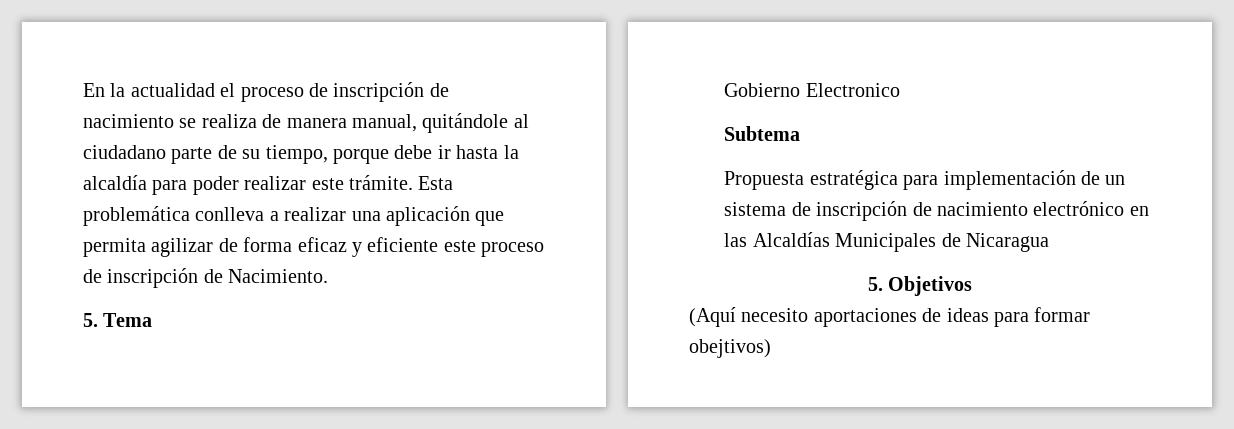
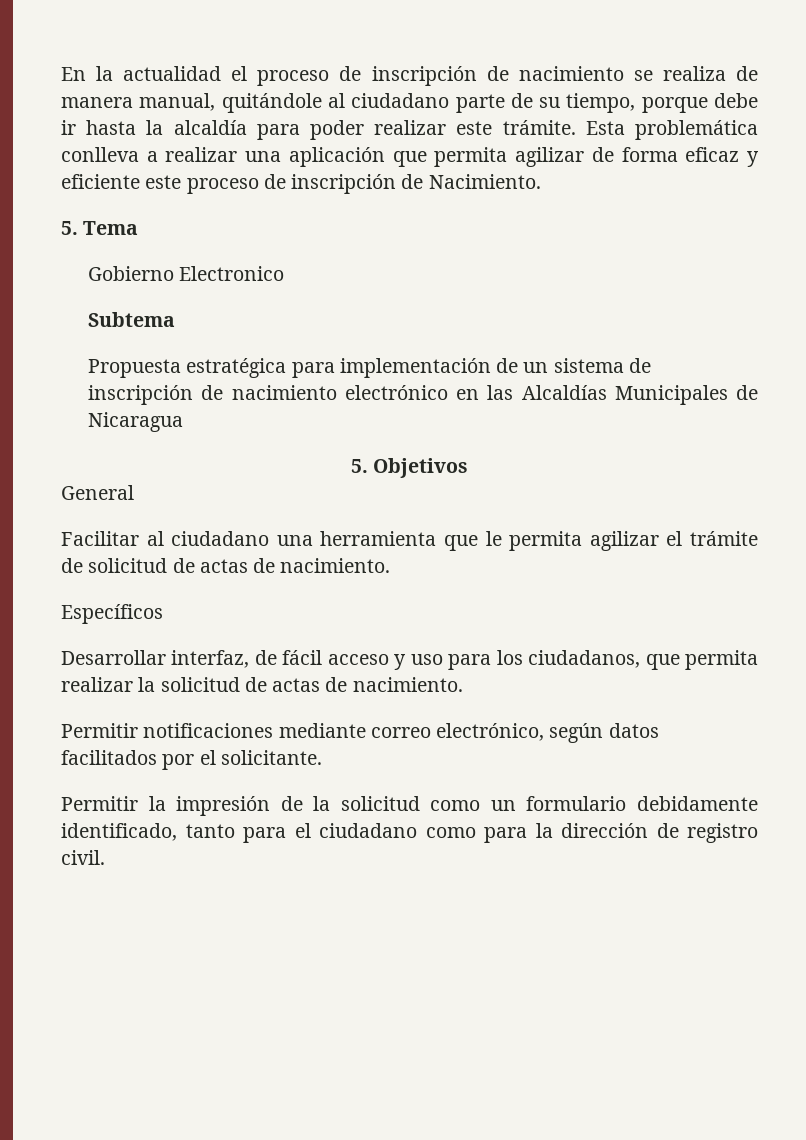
[689,307,1091,327] [689,339,771,358] (Aquí necesito aportaciones de ideas para formar obejtivos) -> [61,485,134,500] [61,531,759,551] [61,558,391,573] [61,604,163,624] [61,650,758,670] [61,677,463,692] [61,723,659,743] [61,750,322,770] [61,796,758,816] [61,823,758,843] [61,850,105,865] General // Facilitar al ciudadano una herramienta que le permita agilizar el trámite de solicitud de actas de nacimiento. // Específicos // Desarrollar interfaz, de fácil acceso y uso para los ciudadanos, que permita realizar la solicitud de actas de nacimiento. // Permitir notificaciones mediante correo electrónico, según datos facilitados por el solicitante. // Permitir la impresión de la solicitud como un formulario debidamente identificado, tanto para el ciudadano como para la dirección de registro civil.

